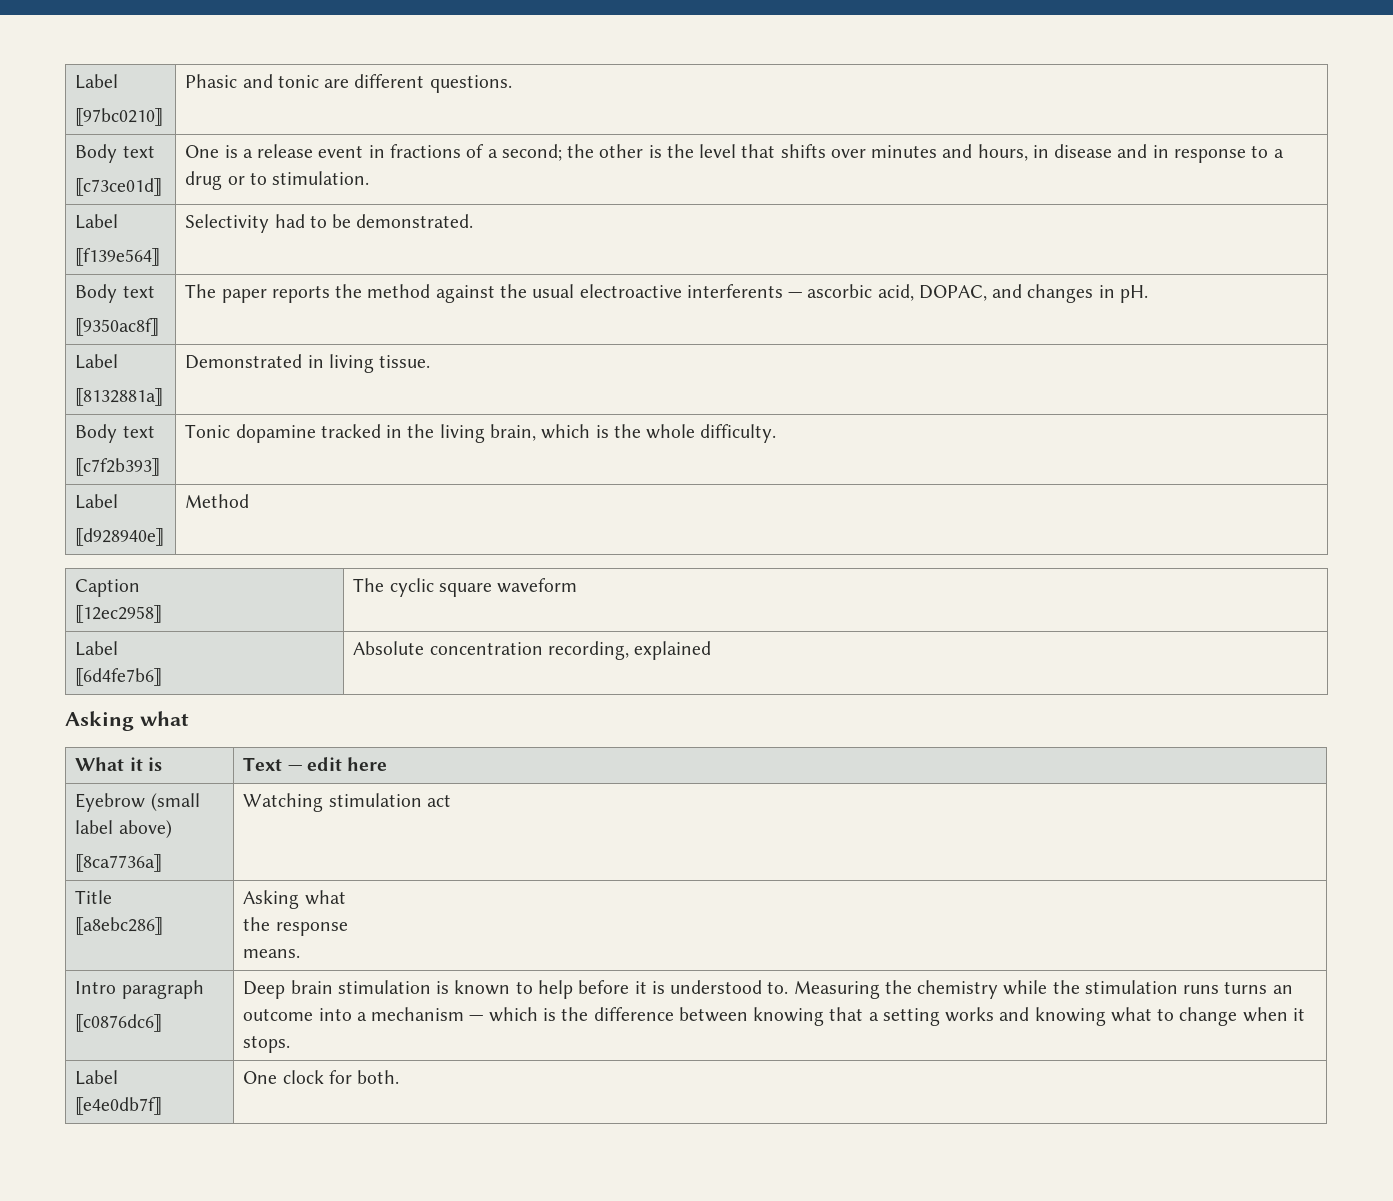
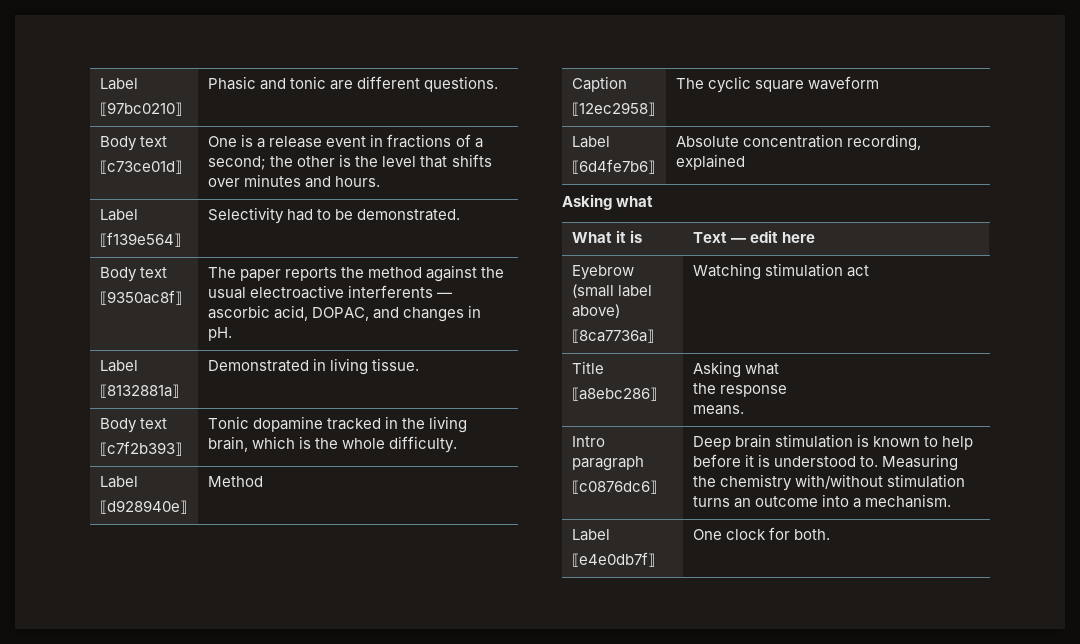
[977,144,1284,163] [185,171,370,190] hours, in disease and in response to a drug or to stimulation. -> [335,176,381,187] hours.
[1003,980,1220,995] while the stimulation runs -> [795,474,966,489] with/without stimulation
[371,1007,1305,1026] [243,1035,291,1053] mechanism — which is the difference between knowing that a setting works and knowing what to change when it stops. -> [865,494,952,508] mechanism.

